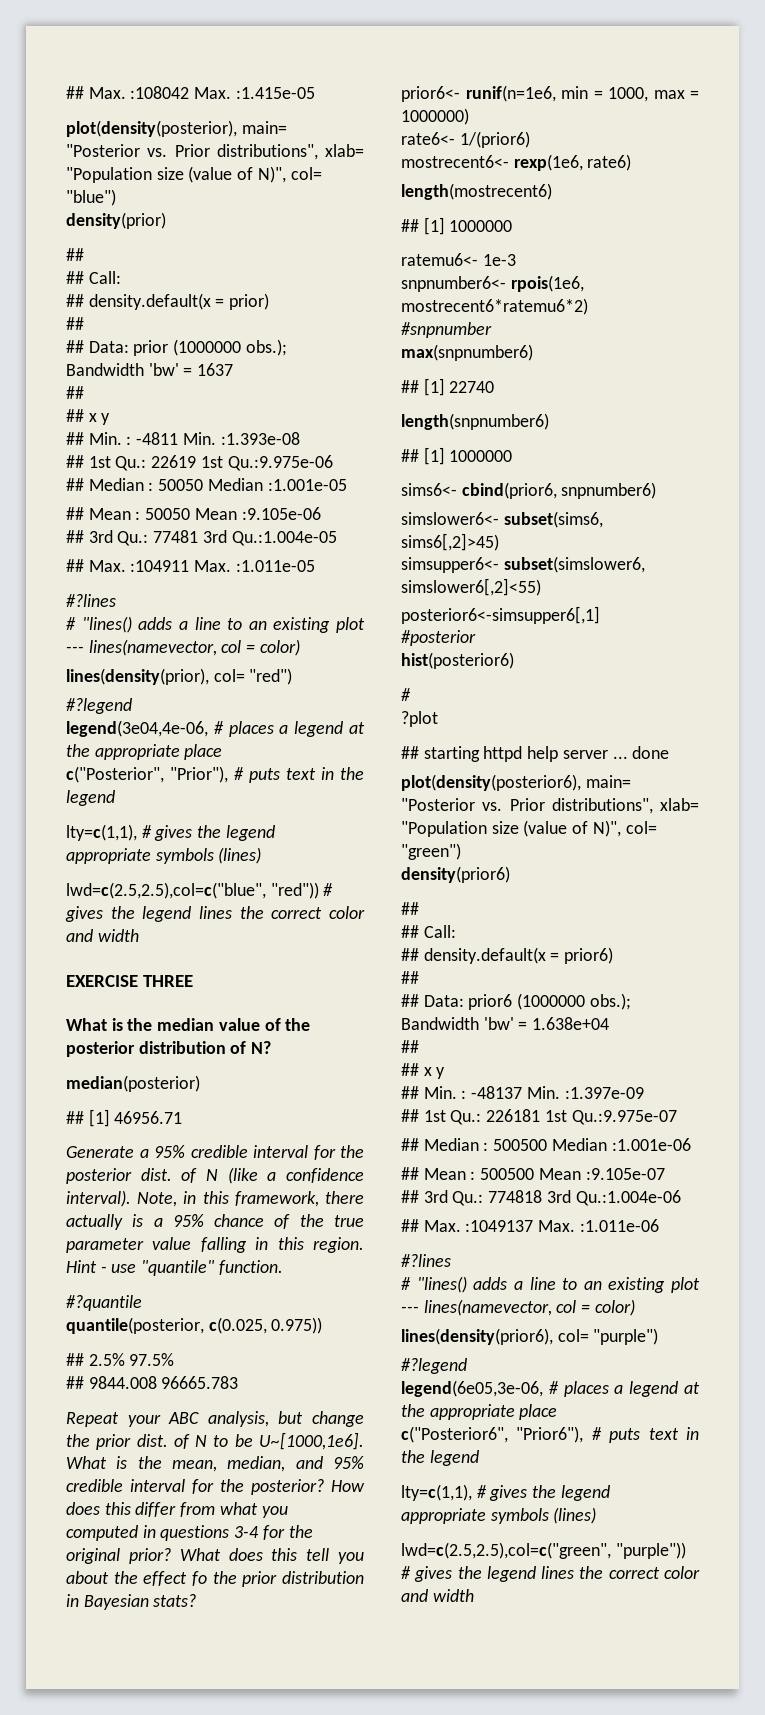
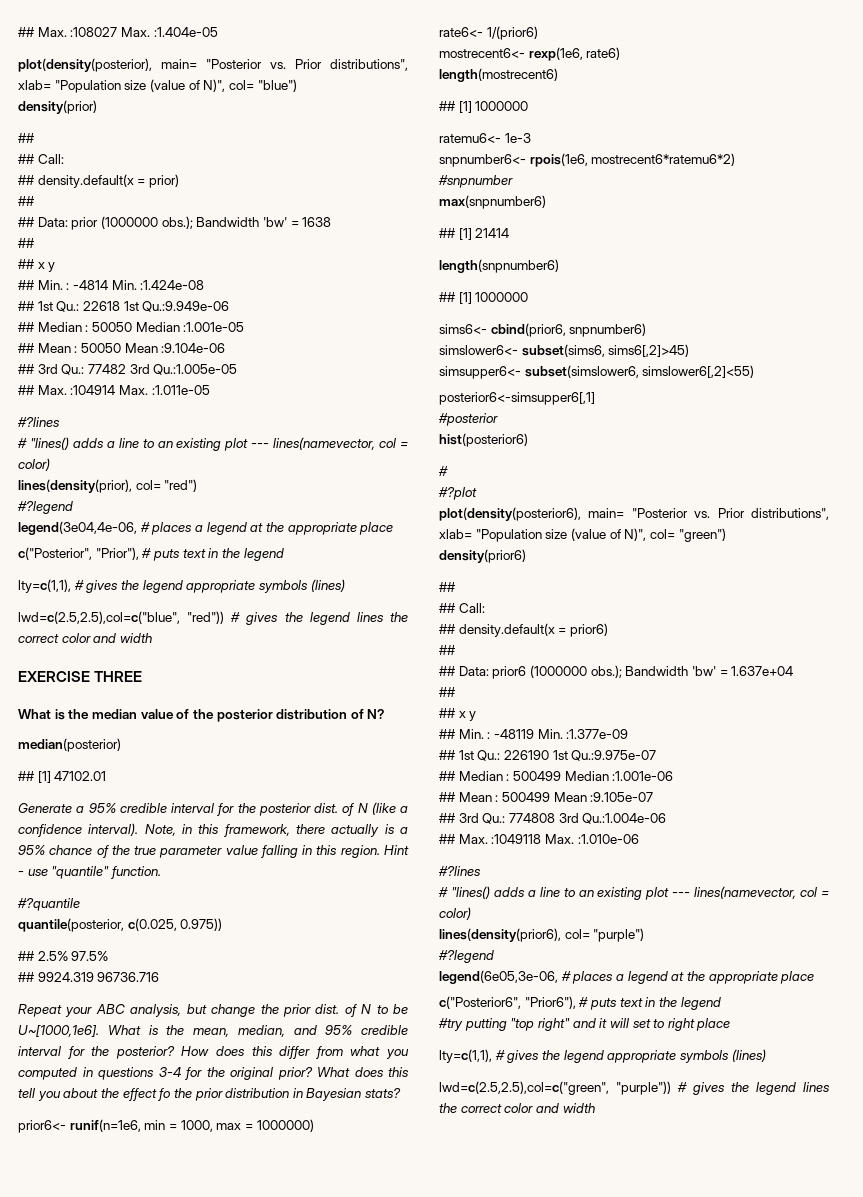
[66,86,315,99] ## Max. :108042 Max. :1.415e-05 -> [18,27,218,37] ## Max. :108027 Max. :1.404e-05
[197,363,234,376] [66,386,84,399] [66,409,111,425] [66,432,300,445] [66,455,333,471] 1637 // ## // ## x y // ## Min. : -4811 Min. :1.393e-08 // ## 1st Qu.: 22619 1st Qu.:9.975e-06 -> [302,217,332,227] [18,238,35,248] [18,259,56,272] [18,280,205,290] [18,301,230,312] 1638 // ## // ## x y // ## Min. : -4814 Min. :1.424e-08 // ## 1st Qu.: 22618 1st Qu.:9.949e-06
[241,507,321,520] [66,530,337,546] [66,559,190,572] :9.105e-06 // ## 3rd Qu.: 77481 3rd Qu.:1.004e-05 // ## Max. :104911 -> [161,343,226,353] [18,364,238,375] [18,385,116,395] :9.104e-06 // ## 3rd Qu.: 77482 3rd Qu.:1.005e-05 // ## Max. :104914
[114,1111,183,1124] 46956.71 -> [54,771,107,781] 47102.01
[88,1376,239,1389] 9844.008 96665.783 -> [37,972,160,982] 9924.319 96736.716
[449,381,495,393] 22740 -> [475,228,510,238] 21414
[401,711,438,727] [401,746,670,762] ?plot // ## starting httpd help server ... done -> [438,487,477,500] #?plot
[532,1017,610,1030] [401,1040,419,1053] [401,1063,446,1079] [401,1086,644,1099] [401,1109,541,1125] 1.638e+04 // ## // ## x y // ## Min. : -48137 Min. :1.397e-09 // ## 1st Qu.: 226181 -> [731,666,794,676] [439,687,456,697] [439,708,477,721] [439,729,629,739] [439,750,549,761] 1.637e+04 // ## // ## x y // ## Min. : -48119 Min. :1.377e-09 // ## 1st Qu.: 226190
[493,1139,548,1151] 500500 -> [512,771,561,781] 500499
[480,1168,535,1180] 500500 -> [501,792,550,802] 500499
[488,1190,543,1203] 774818 -> [508,813,555,823] 774808
[465,1219,659,1232] :1049137 Max. :1.011e-06 -> [491,834,639,844] :1049118 Max. :1.010e-06
(479, 1458) none -> [438,1018,731,1031] // #try putting "top right" and it will set to right place

